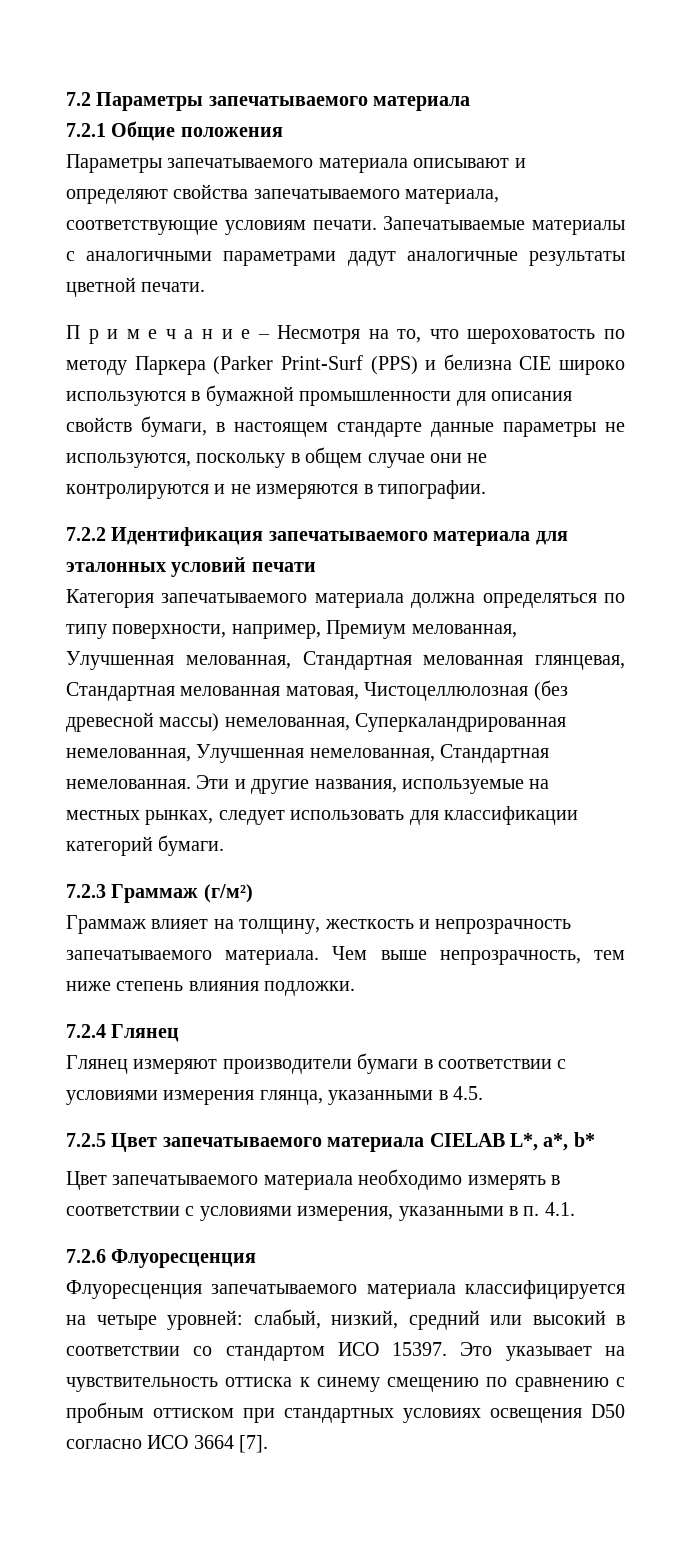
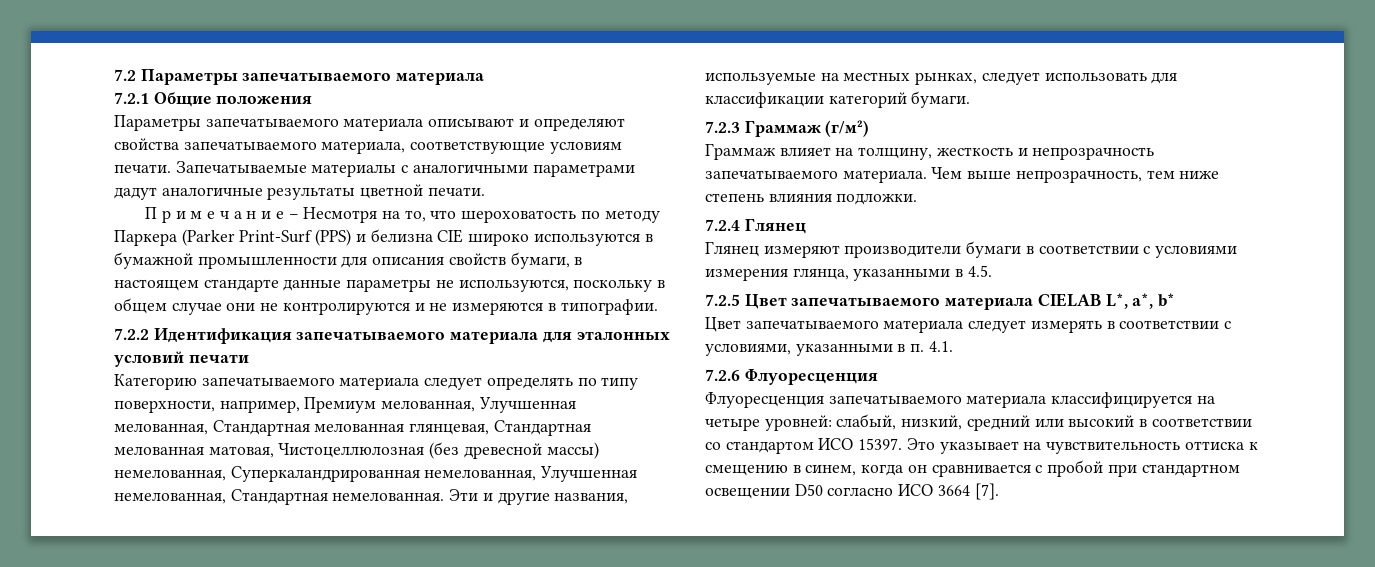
[66,589,597,608] Категория запечатываемого материала должна определяться -> [114,374,573,390] Категорию запечатываемого материала следует определять
[358,1169,463,1190] необходимо -> [968,320,1027,333] следует
[199,1206,394,1221] условиями измерения, -> [705,343,791,356] условиями,
[316,1377,625,1392] [66,1402,582,1423] синему смещению по сравнению с пробным оттиском при стандартных условиях освещения -> [705,460,1240,477] [705,488,790,499] смещению в синем, когда он сравнивается с пробой при стандартном освещении

